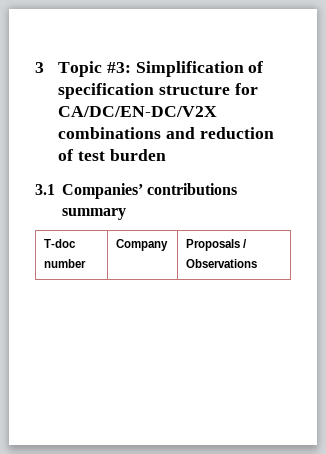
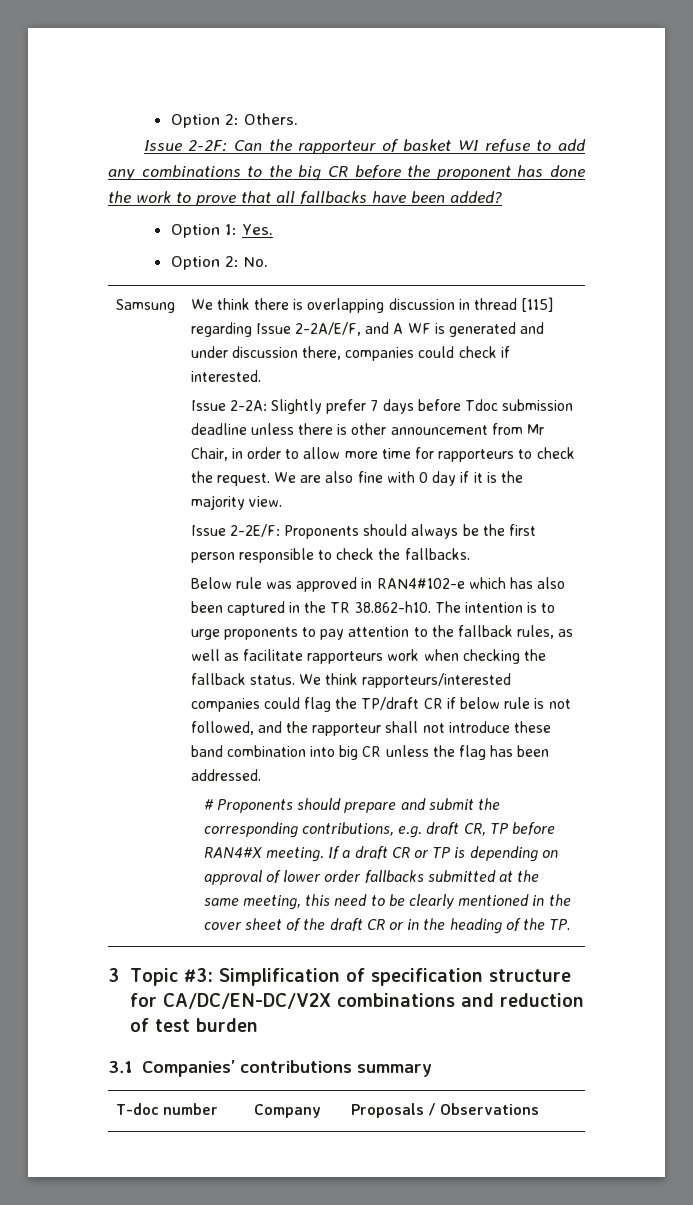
(35, 67) none -> [170,113,298,128] [143,139,587,154] [108,165,585,181] [108,191,502,206] [170,224,273,238] [170,256,268,270] [115,299,175,313] [190,297,554,313] [190,322,545,337] [190,346,510,361] [190,370,261,382] [190,399,574,414] [190,423,544,435] [190,447,575,462] [190,471,523,486] [190,495,282,510] [190,524,536,539] [190,548,470,563] [190,577,566,592] [190,601,556,616] [190,625,574,640] [190,649,546,664] [190,673,512,688] [190,697,571,712] [190,721,551,736] [190,745,550,760] [190,769,261,781] [203,798,501,813] [203,822,556,838] [203,846,558,862] [203,870,540,885] [203,894,571,910] [203,918,571,934] Option 2: Others. // Issue 2-2F: Can the rapporteur of basket WI refuse to add any combinations to the big CR before the proponent has done the work to prove that all fallbacks have been added? // Option 1: Yes. // Option 2: No. // Samsung | We think there is overlapping discussion in thread [115] regarding Issue 2-2A/E/F, and A WF is generated and under discussion there, companies could check if interested. // Issue 2-2A: Slightly prefer 7 days before Tdoc submission deadline unless there is other announcement from Mr Chair, in order to allow more time for rapporteurs to check the request. We are also fine with 0 day if it is the majority view. // Issue 2-2E/F: Proponents should always be the first person responsible to check the fallbacks. // Below rule was approved in RAN4#102-e which has also been captured in the TR 38.862-h10. The intention is to urge proponents to pay attention to the fallback rules, as well as facilitate rapporteurs work when checking the fallback status. We think rapporteurs/interested companies could flag the TP/draft CR if below rule is not followed, and the rapporteur shall not introduce these band combination into big CR unless the flag has been addressed. // # Proponents should prepare and submit the corresponding contributions, e.g. draft CR, TP before RAN4#X meeting. If a draft CR or TP is depending on approval of lower order fallbacks submitted at the same meeting, this need to be clearly mentioned in the cover sheet of the draft CR or in the heading of the TP. //

